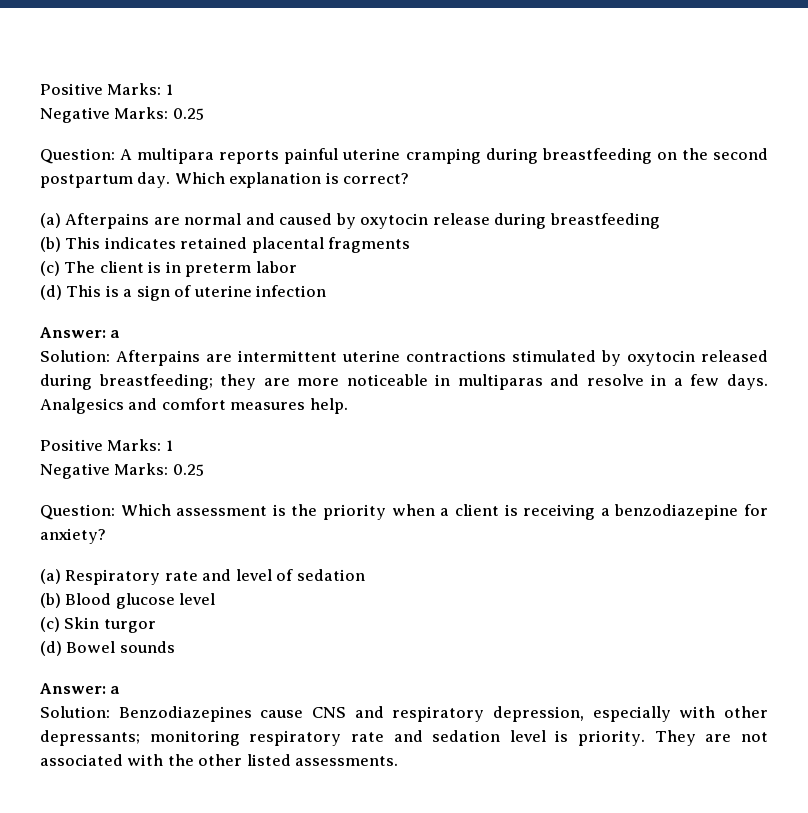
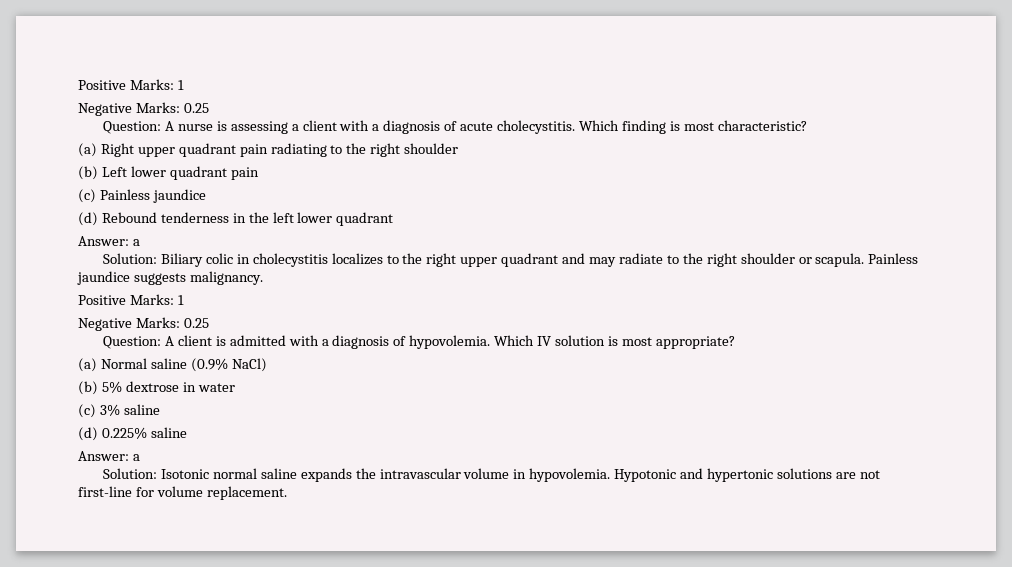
[40,83,173,95] [40,107,204,123] [40,148,768,164] [40,172,410,188] [40,213,660,229] [40,237,411,253] [40,261,297,277] [40,285,327,301] [40,327,121,338] [40,350,768,366] [40,374,769,390] [40,398,348,414] [40,439,173,451] [40,463,204,479] [40,504,769,520] [40,528,106,544] [40,569,365,585] [40,593,216,609] [40,617,156,633] [40,641,175,656] [40,683,121,694] [40,706,768,722] [40,730,768,746] [40,754,399,766] Positive Marks: 1 // Negative Marks: 0.25 // Question: A multipara reports painful uterine cramping during breastfeeding on the second postpartum day. Which explanation is correct? // (a) Afterpains are normal and caused by oxytocin release during breastfeeding // (b) This indicates retained placental fragments // (c) The client is in preterm labor // (d) This is a sign of uterine infection // Answer: a // Solution: Afterpains are intermittent uterine contractions stimulated by oxytocin released during breastfeeding; they are more noticeable in multiparas and resolve in a few days. Analgesics and comfort measures help. // Positive Marks: 1 // Negative Marks: 0.25 // Question: Which assessment is the priority when a client is receiving a benzodiazepine for anxiety? // (a) Respiratory rate and level of sedation // (b) Blood glucose level // (c) Skin turgor // (d) Bowel sounds // Answer: a // Solution: Benzodiazepines cause CNS and respiratory depression, especially with other depressants; monitoring respiratory rate and sedation level is priority. They are not associated with the other listed assessments. -> [78,79,184,90] [78,102,209,116] [103,120,807,134] [78,143,459,157] [78,166,259,180] [78,189,206,203] [78,212,394,226] [78,236,140,246] [103,253,919,267] [77,271,263,285] [78,294,184,305] [78,317,209,331] [103,335,735,349] [78,358,267,372] [78,381,235,395] [78,404,160,418] [78,427,187,441] [78,451,140,461] [103,468,880,482] [78,486,287,500] Positive Marks: 1 // Negative Marks: 0.25 // Question: A nurse is assessing a client with a diagnosis of acute cholecystitis. Which finding is most characteristic? // (a) Right upper quadrant pain radiating to the right shoulder // (b) Left lower quadrant pain // (c) Painless jaundice // (d) Rebound tenderness in the left lower quadrant // Answer: a // Solution: Biliary colic in cholecystitis localizes to the right upper quadrant and may radiate to the right shoulder or scapula. Painless jaundice suggests malignancy. // Positive Marks: 1 // Negative Marks: 0.25 // Question: A client is admitted with a diagnosis of hypovolemia. Which IV solution is most appropriate? // (a) Normal saline (0.9% NaCl) // (b) 5% dextrose in water // (c) 3% saline // (d) 0.225% saline // Answer: a // Solution: Isotonic normal saline expands the intravascular volume in hypovolemia. Hypotonic and hypertonic solutions are not first-line for volume replacement.

